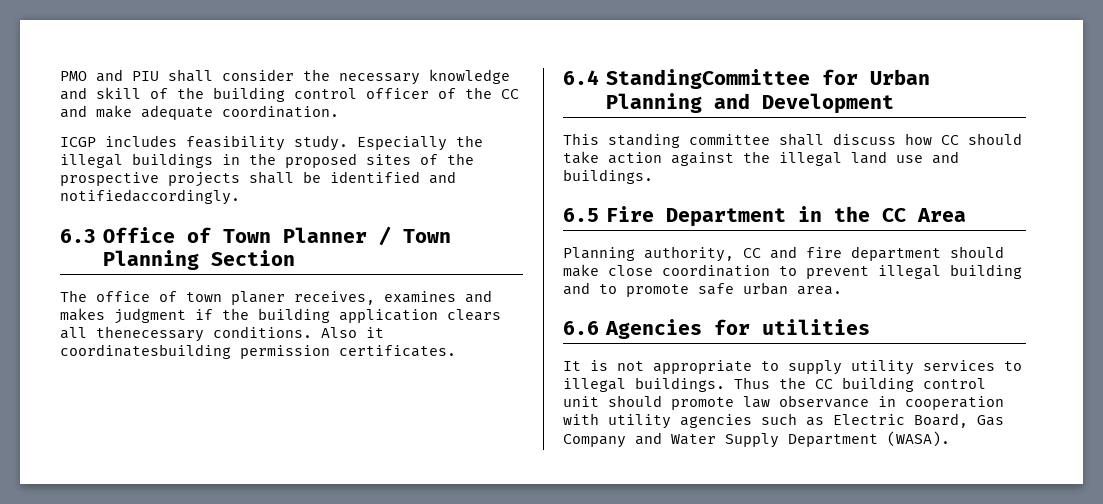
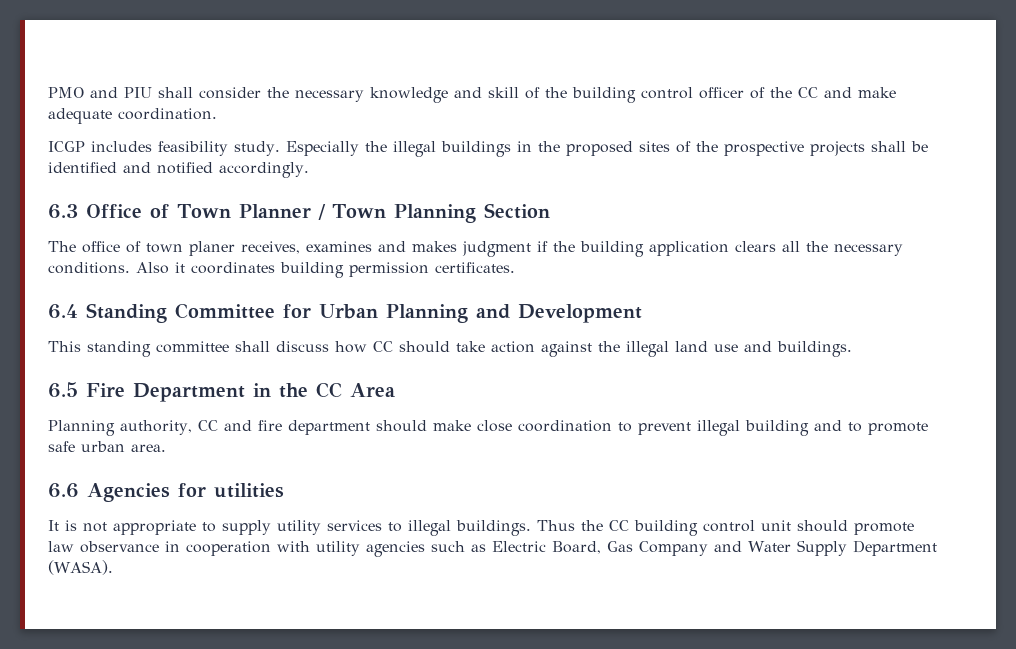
[60,189,240,205] notifiedaccordingly. -> [157,162,309,178] notified accordingly.
[96,326,204,342] thenecessary -> [806,241,903,256] the necessary
[60,344,231,359] coordinatesbuilding -> [191,262,344,278] coordinates building
[606,69,811,89] StandingCommittee -> [86,303,275,323] Standing Committee

